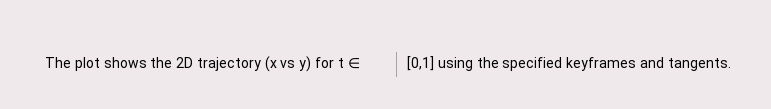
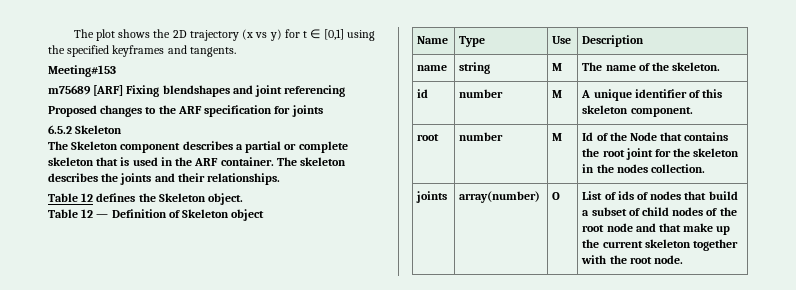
(731, 64) none -> [48,65,116,77] [48,85,346,97] [48,105,323,117] [48,125,123,134] [48,141,348,153] [48,157,347,166] [48,173,281,185] [48,193,244,205] [48,209,265,221] [417,36,449,44] [459,36,486,47] [552,36,572,44] [582,35,645,47] [417,65,448,71] [459,62,491,74] [552,63,563,71] [582,62,721,71] [417,89,429,98] [459,89,504,98] [552,90,563,98] [581,89,723,101] [582,105,693,117] [417,134,440,141] [459,132,504,141] [552,133,563,141] [582,132,729,141] [582,148,740,160] [582,164,705,173] [416,191,448,203] [459,191,541,203] [552,192,561,200] [582,191,738,200] [582,207,737,216] [582,223,731,235] [582,239,738,251] [581,255,683,264] // Meeting#153 // m75689 [ARF] Fixing blendshapes and joint referencing // Proposed changes to the ARF specification for joints // 6.5.2 Skeleton // The Skeleton component describes a partial or complete skeleton that is used in the ARF container. The skeleton describes the joints and their relationships. // Table 12 defines the Skeleton object. // Table 12 — Definition of Skeleton object // Name | Type | Use | Description // name | string | M | The name of the skeleton. // id | number | M | A unique identifier of this skeleton component. // root | number | M | Id of the Node that contains the root joint for the skeleton in the nodes collection. // joints | array(number) | O | List of ids of nodes that build a subset of child nodes of the root node and that make up the current skeleton together with the root node.

